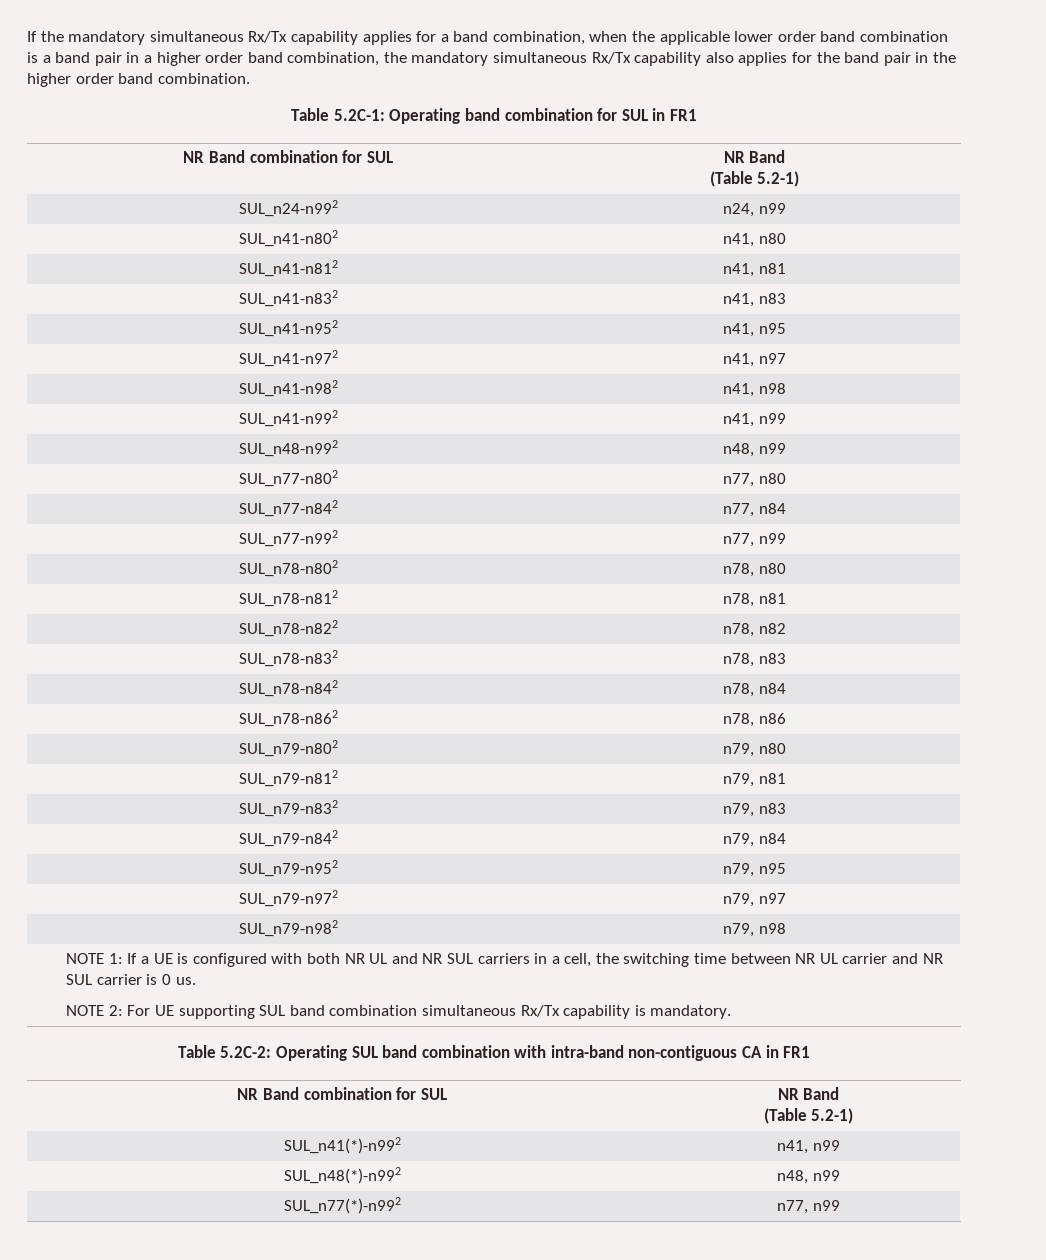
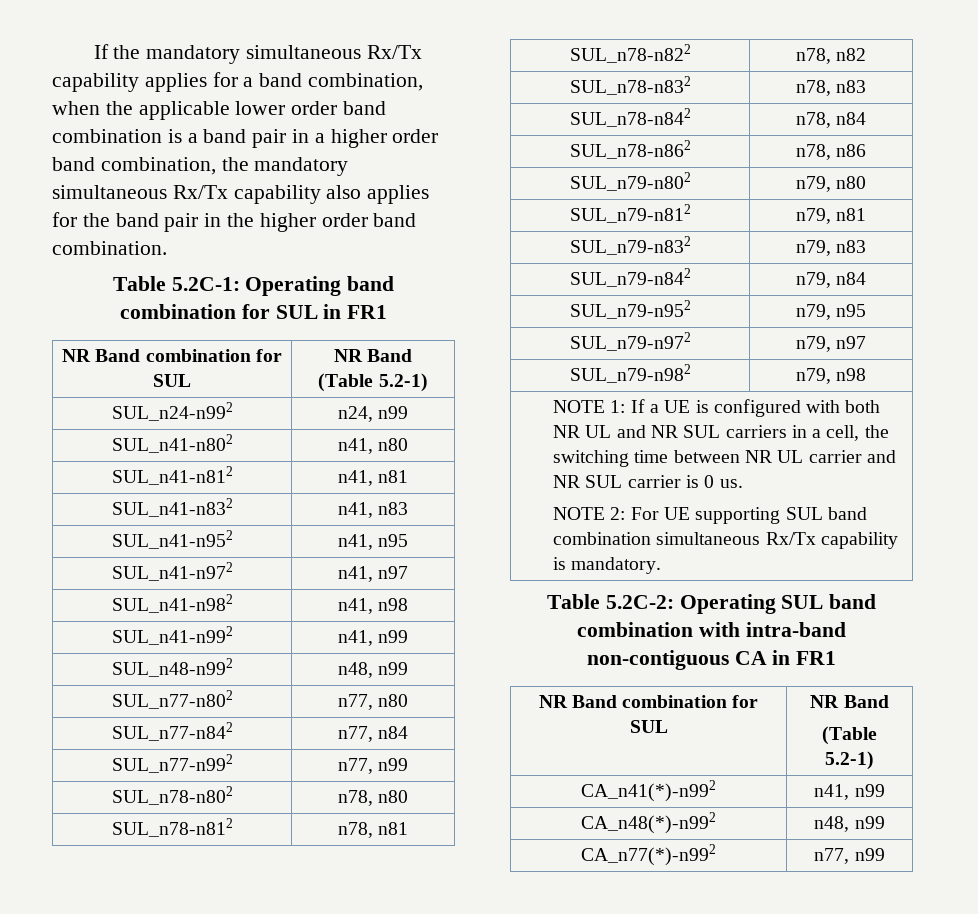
[283,1137,401,1154] [777,1140,840,1154] [283,1167,401,1184] [777,1170,840,1184] [283,1197,401,1214] SUL_n41(*)-n992 | n41, n99 // SUL_n48(*)-n992 | n48, n99 // SUL_n77(*)-n992 -> [581,780,716,802] [814,784,885,800] [581,812,716,834] [814,816,885,832] [581,844,716,866] CA_n41(*)-n992 | n41, n99 // CA_n48(*)-n992 | n48, n99 // CA_n77(*)-n992

